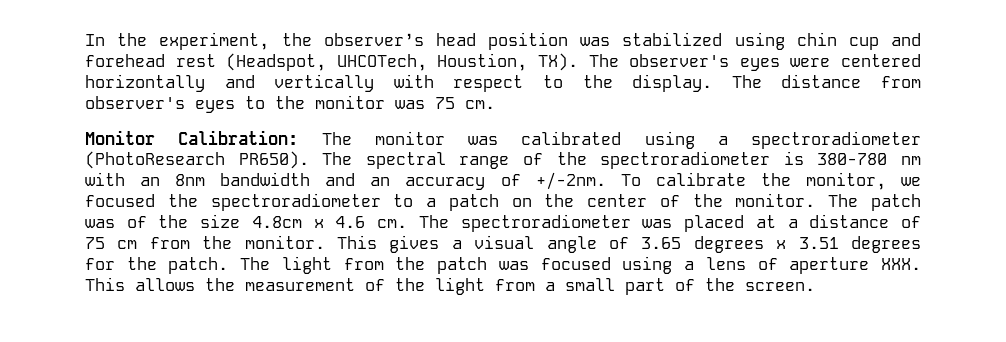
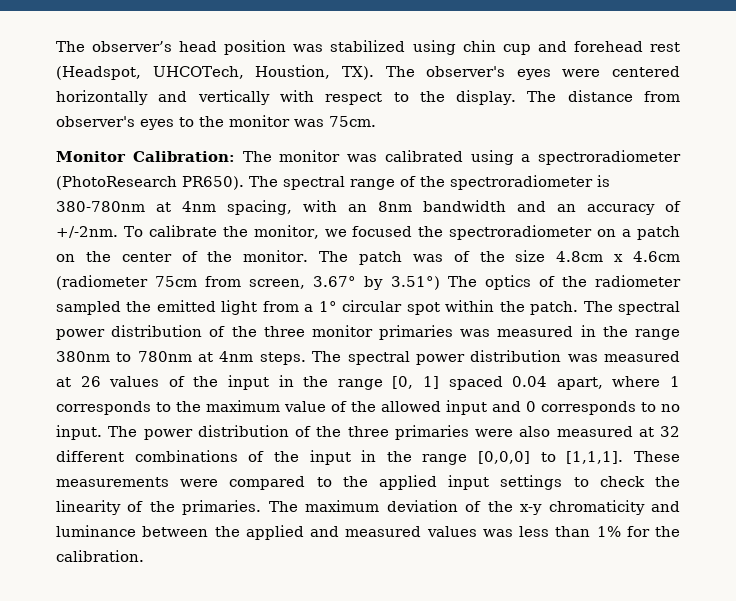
[85,32,312,50] In the experiment, the -> [56,41,85,52] The
[435,97,495,109] 75 cm. -> [329,116,376,127] 75cm.
[817,153,922,165] 380-780 nm -> [56,200,292,215] 380-780nm at 4nm spacing,
[393,194,414,207] to -> [597,229,617,237] on
[335,214,922,232] [85,235,921,253] [85,256,922,274] [85,277,815,295] 4.6 cm. The spectroradiometer was placed at a distance of 75 cm from the monitor. This gives a visual angle of 3.65 degrees x 3.51 degrees for the patch. The light from the patch was focused using a lens of aperture XXX. This allows the measurement of the light from a small part of the screen. -> [633,251,681,262] [56,275,681,290] [56,300,680,315] [56,325,680,340] [56,350,681,365] [56,375,681,390] [56,400,680,415] [56,425,680,440] [56,450,680,465] [56,475,680,490] [56,500,680,515] [56,525,680,540] [56,550,144,562] 4.6cm (radiometer 75cm from screen, 3.67° by 3.51°) The optics of the radiometer sampled the emitted light from a 1° circular spot within the patch. The spectral power distribution of the three monitor primaries was measured in the range 380nm to 780nm at 4nm steps. The spectral power distribution was measured at 26 values of the input in the range [0, 1] spaced 0.04 apart, where 1 corresponds to the maximum value of the allowed input and 0 corresponds to no input. The power distribution of the three primaries were also measured at 32 different combinations of the input in the range [0,0,0] to [1,1,1]. These measurements were compared to the applied input settings to check the linearity of the primaries. The maximum deviation of the x-y chromaticity and luminance between the applied and measured values was less than 1% for the calibration.

